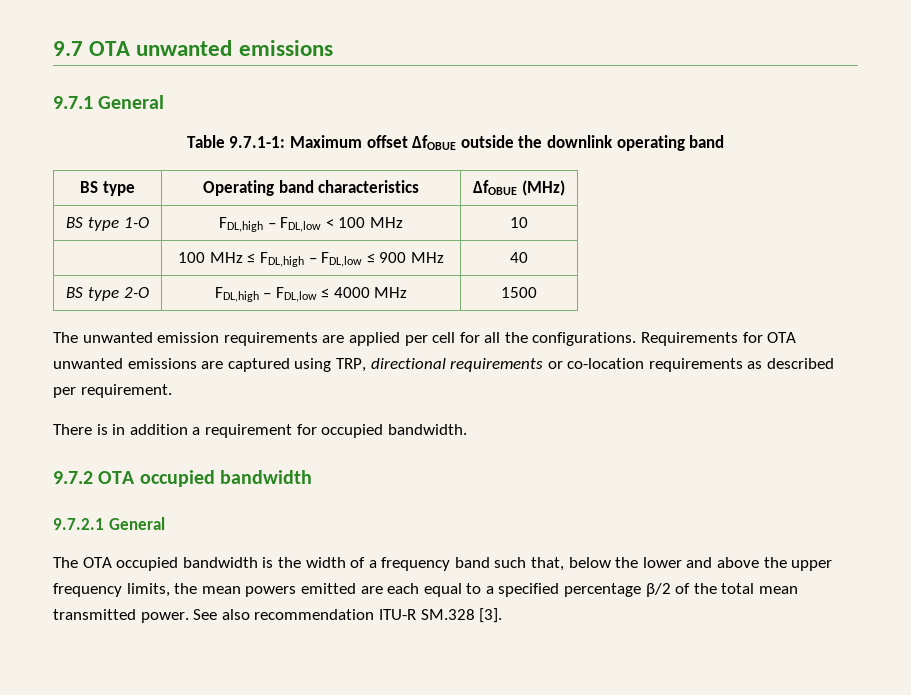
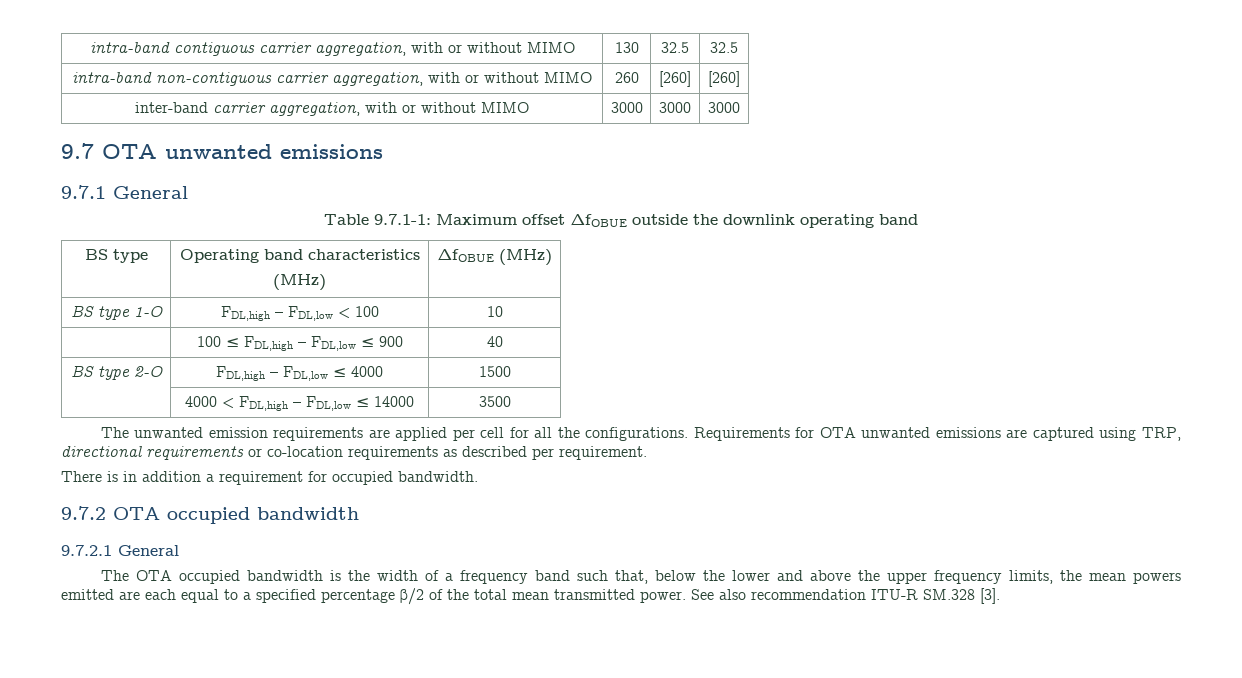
(53, 48) none -> [89,42,575,56] [614,42,639,53] [661,42,689,53] [710,42,738,53] [72,72,592,86] [614,72,639,83] [659,71,691,87] [708,71,740,87] [135,102,529,116] [610,102,643,113] [659,102,691,113] [708,102,740,113] intra-band contiguous carrier aggregation, with or without MIMO | 130 | 32.5 | 32.5 // intra-band non-contiguous carrier aggregation, with or without MIMO | 260 | [260] | [260] // inter-band carrier aggregation, with or without MIMO | 3000 | 3000 | 3000 //
(420, 186) none -> [273,274,326,291] // (MHz)
[369,217,403,228] MHz -> (379, 311) none
[209,252,243,263] MHz -> (221, 341) none
[410,252,444,263] MHz -> (403, 341) none
[374,287,408,298] MHz -> (383, 371) none
(537, 292) none -> [185,396,414,411] [478,396,511,407] // | 4000 < FDL,high – FDL,low ≤ 14000 | 3500

